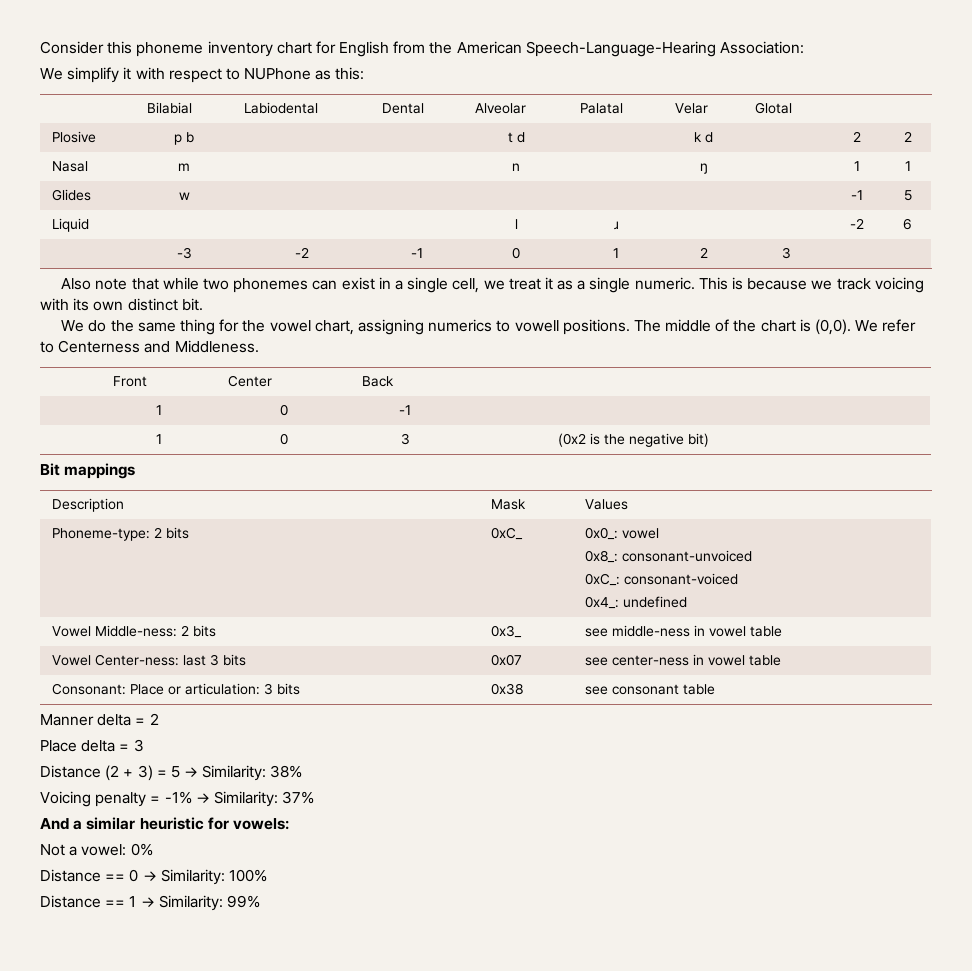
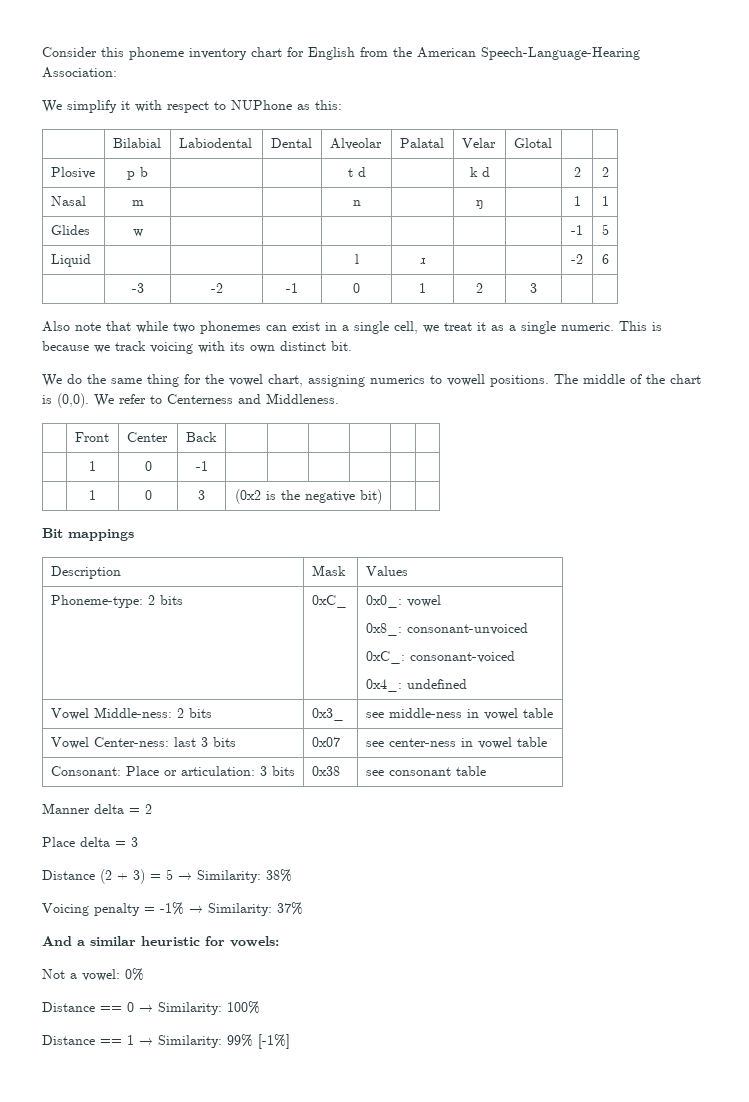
(260, 901) none -> [258,1034,290,1049] [-1%]

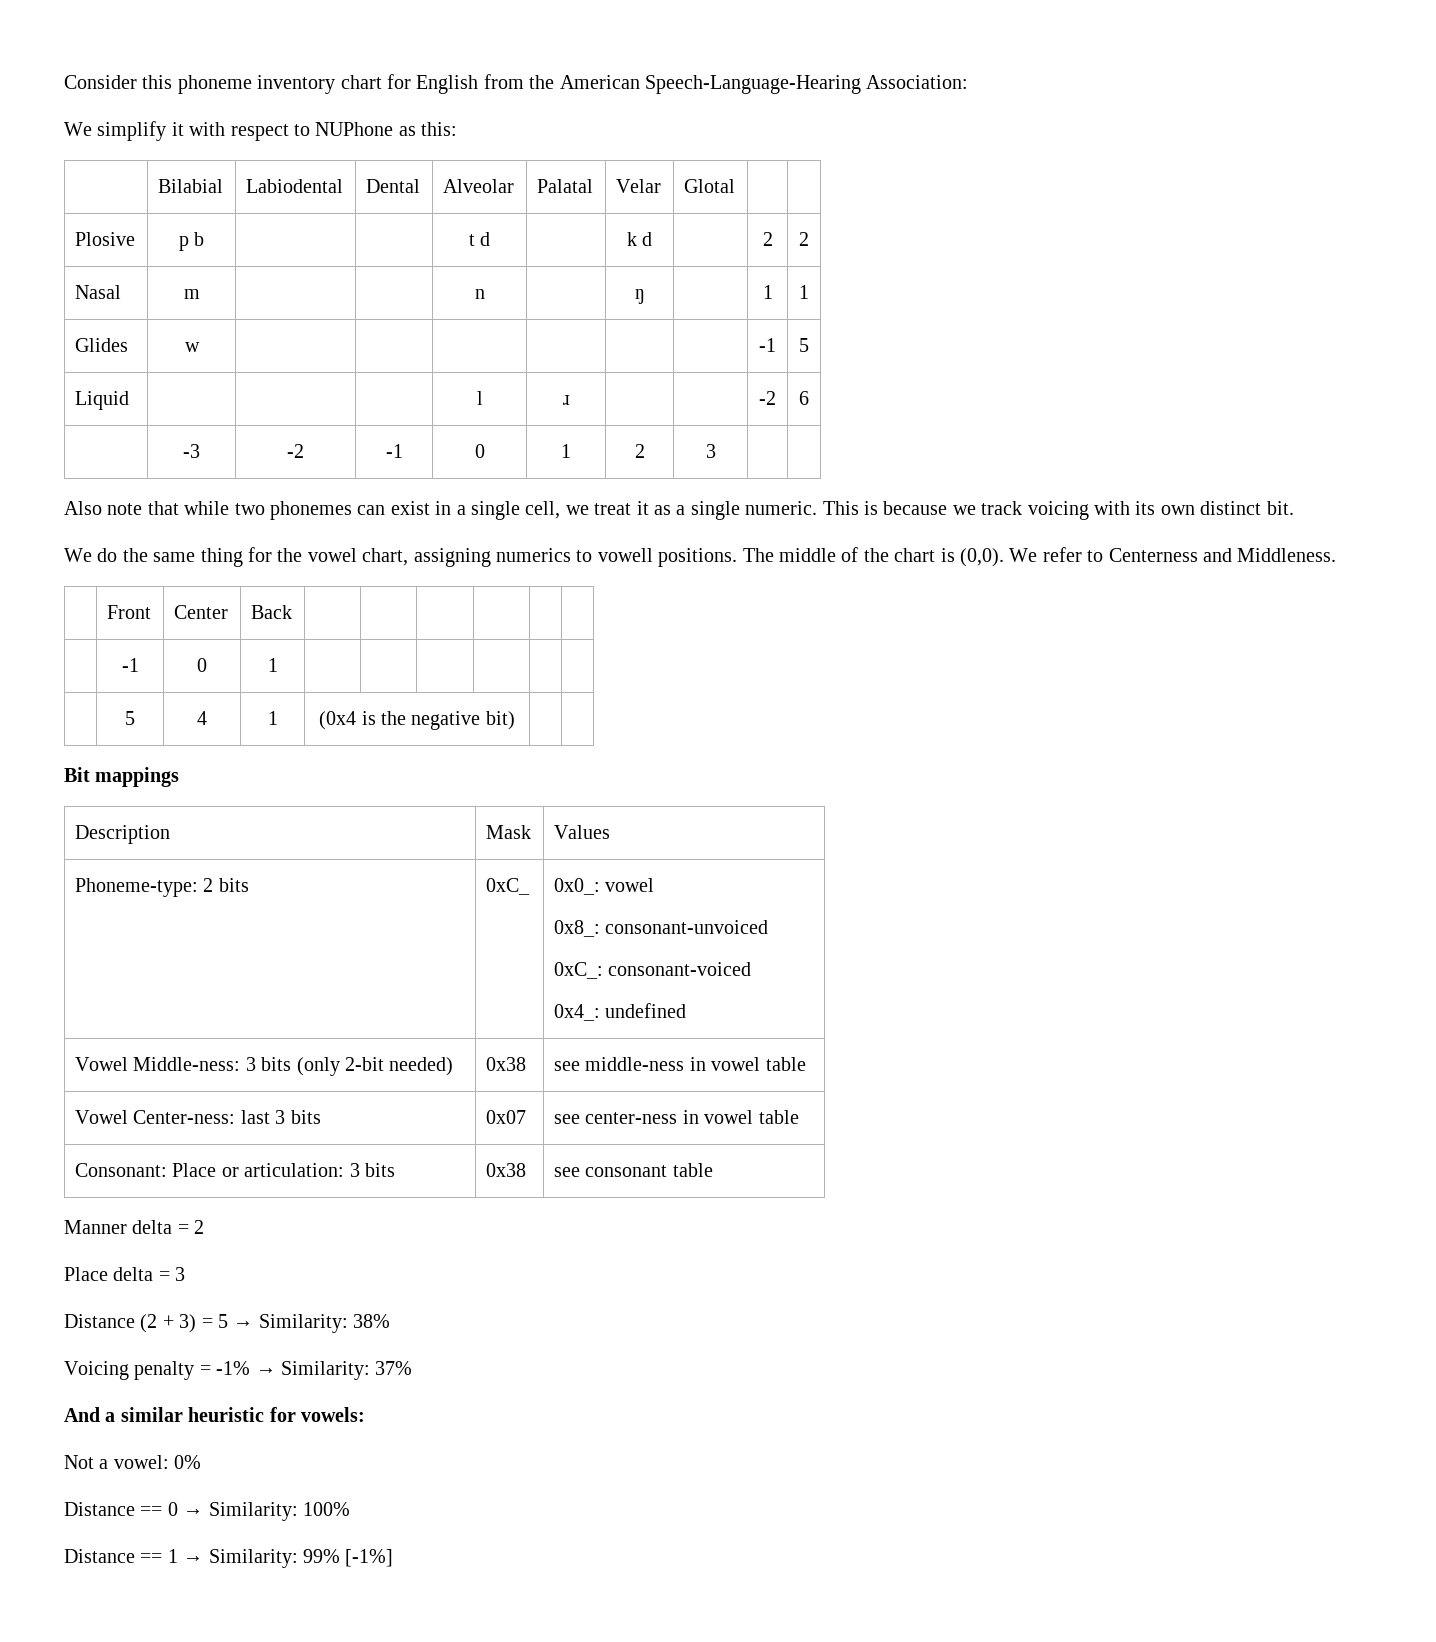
[89,461,96,471] [144,461,152,471] [195,461,208,471] [89,490,96,500] [144,490,152,500] [198,490,205,500] [234,489,261,504] 1 | 0 | -1 | | | | | | // | 1 | 0 | 3 | (0x2 -> [121,658,139,672] [197,658,207,672] [267,658,278,672] [125,711,135,725] [197,711,207,725] [267,711,278,725] [319,711,357,730] -1 | 0 | 1 | | | | | | // | 5 | 4 | 1 | (0x4
[176,708,212,718] [311,708,344,721] 2 bits | 0x3_ -> [245,1057,454,1076] [486,1057,527,1071] 3 bits (only 2-bit needed) | 0x38

